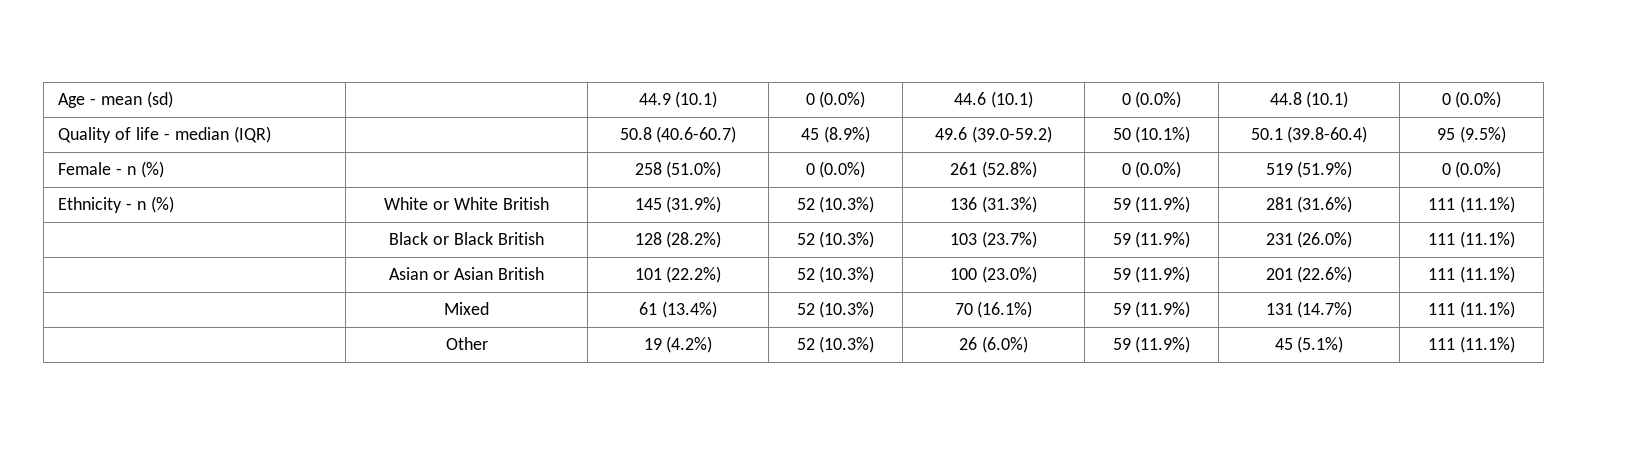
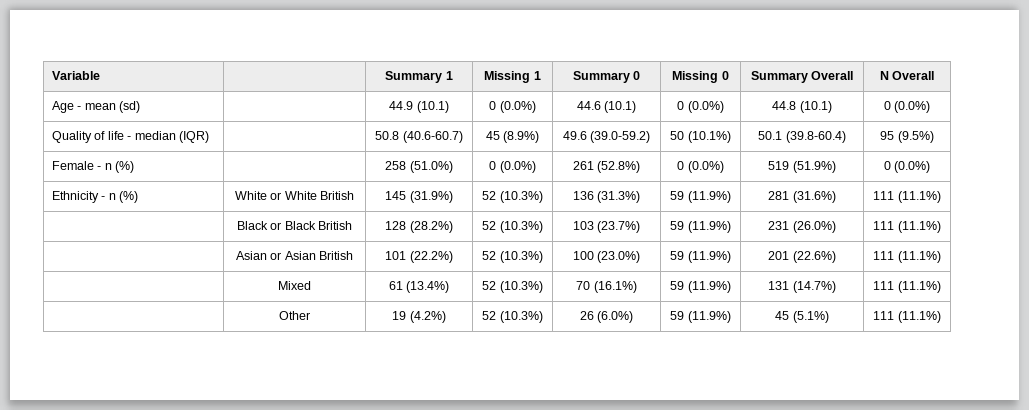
(58, 100) none -> [52,71,101,80] [385,71,453,83] [484,71,541,83] [572,71,641,83] [672,71,729,83] [750,71,854,83] [879,71,935,80] Variable | | Summary 1 | Missing 1 | Summary 0 | Missing 0 | Summary Overall | N Overall //

